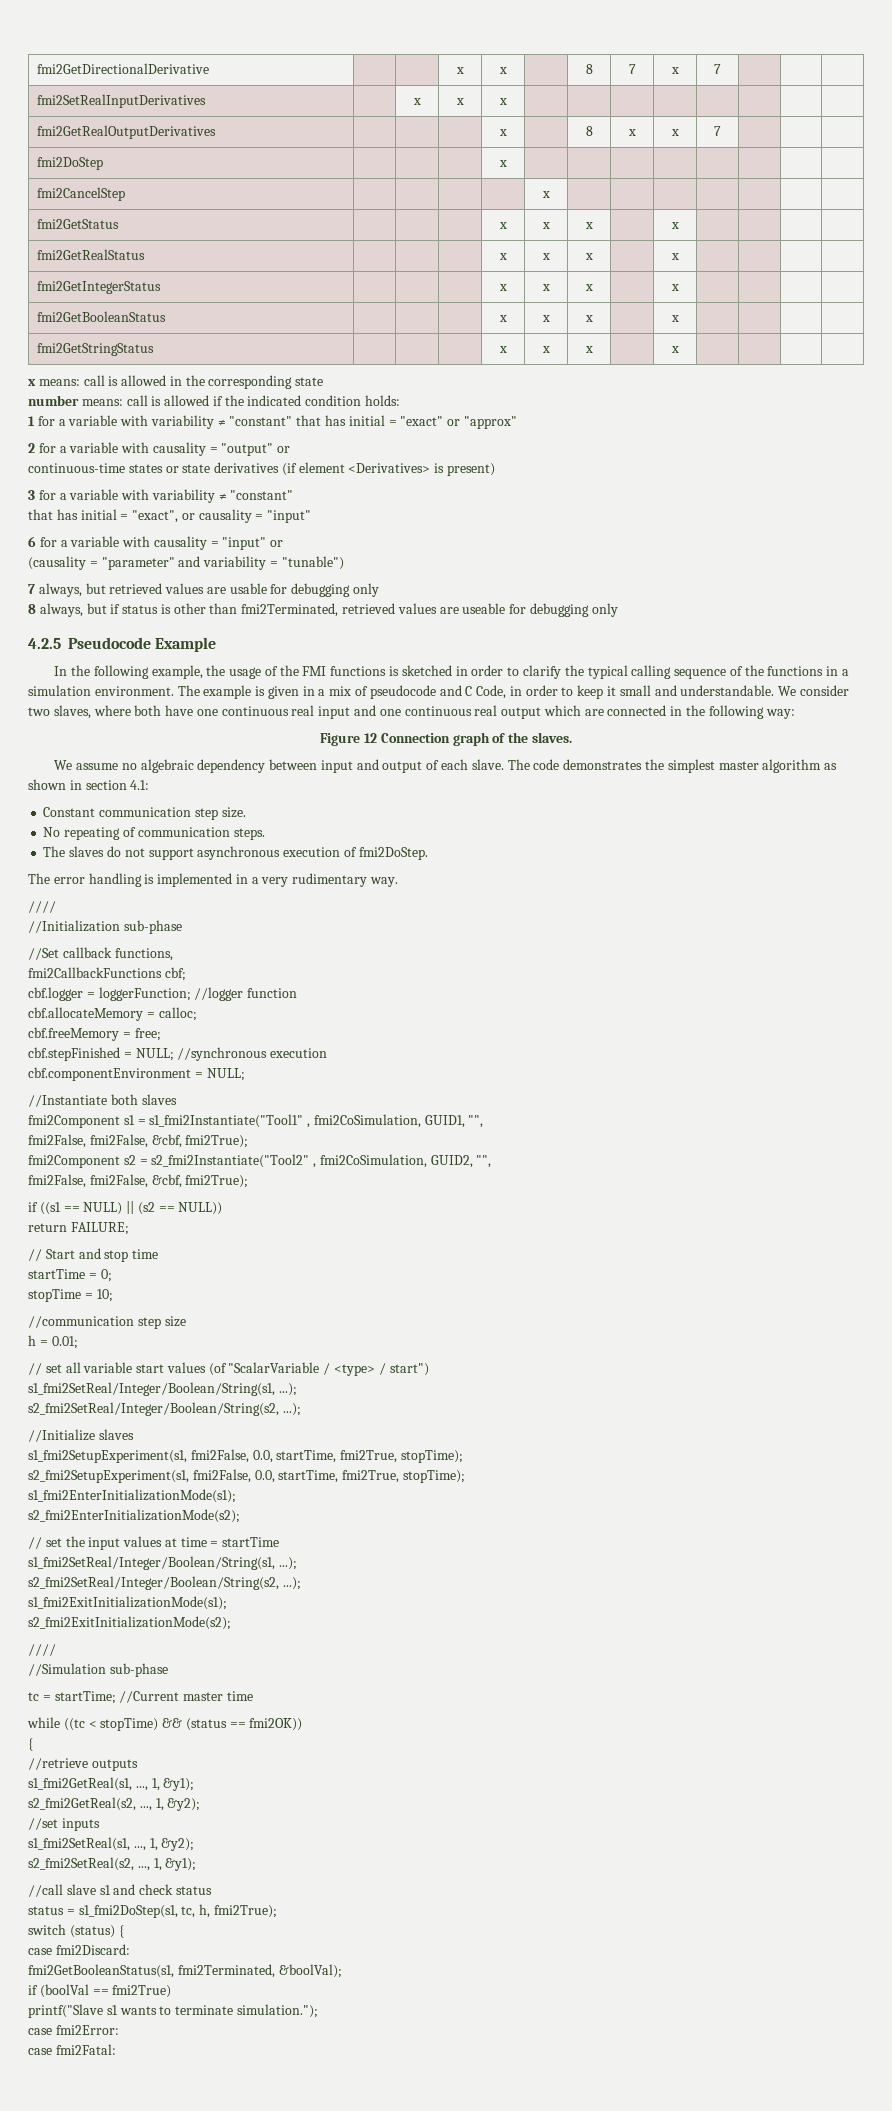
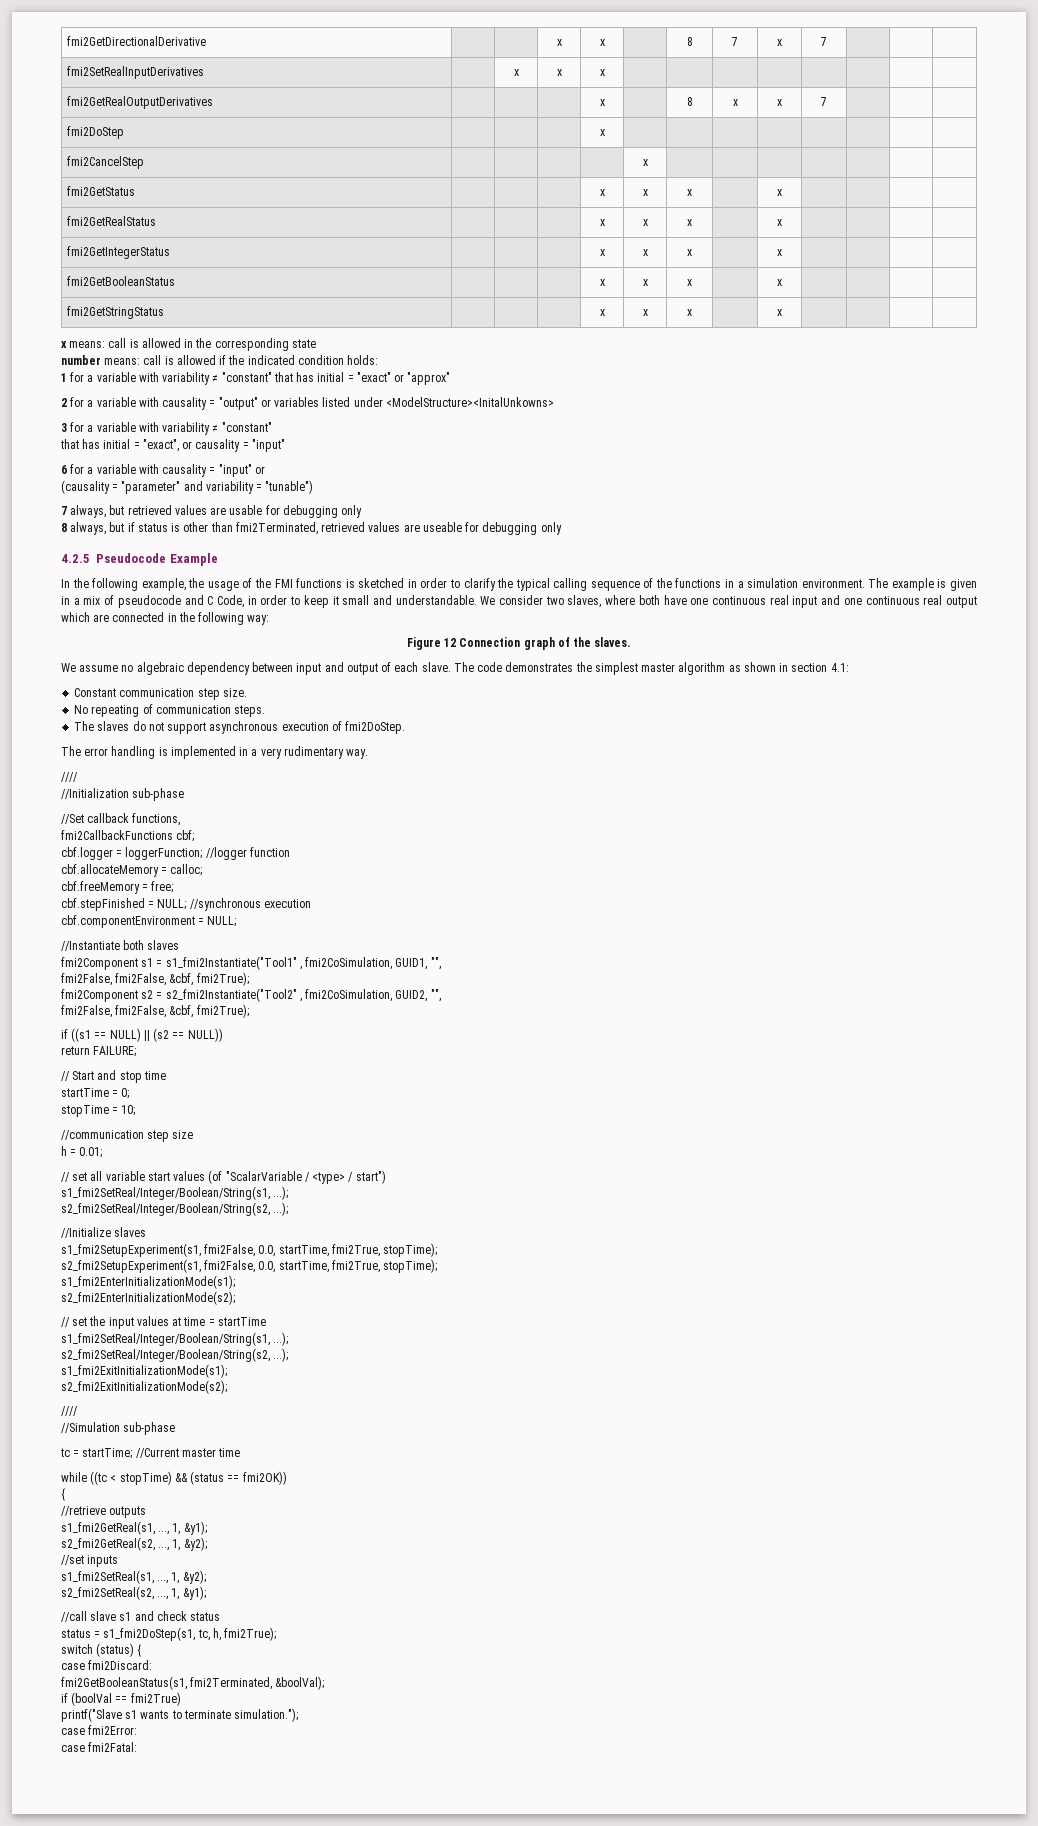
[28,462,496,476] // continuous-time states or state derivatives (if element <Derivatives> is present) -> [274,397,554,407] variables listed under <ModelStructure><InitalUnkowns>

